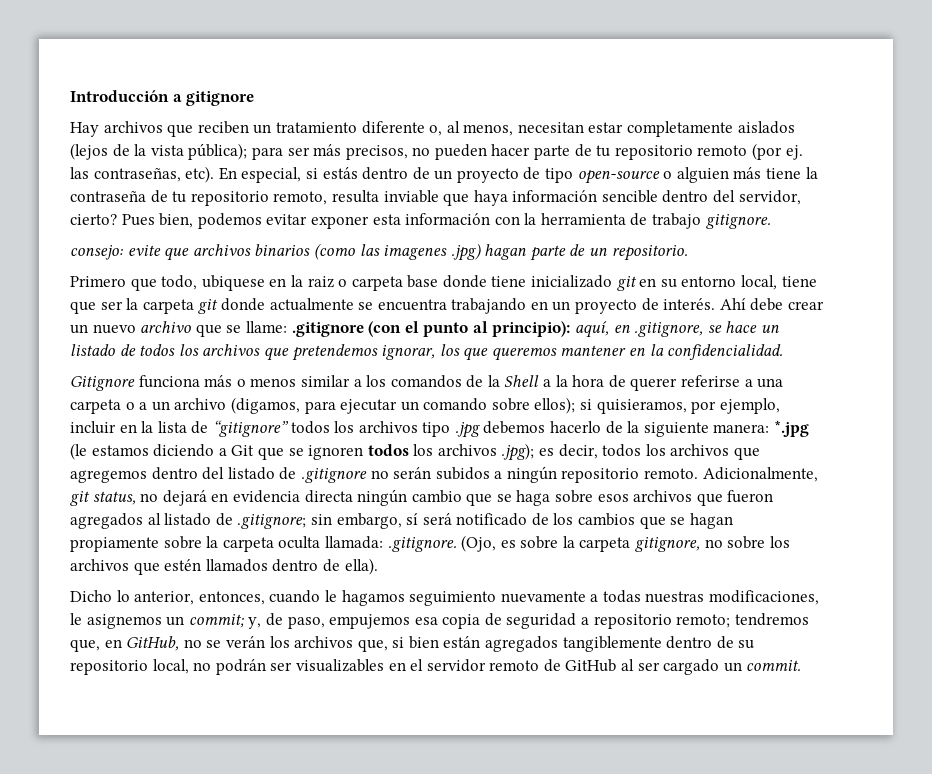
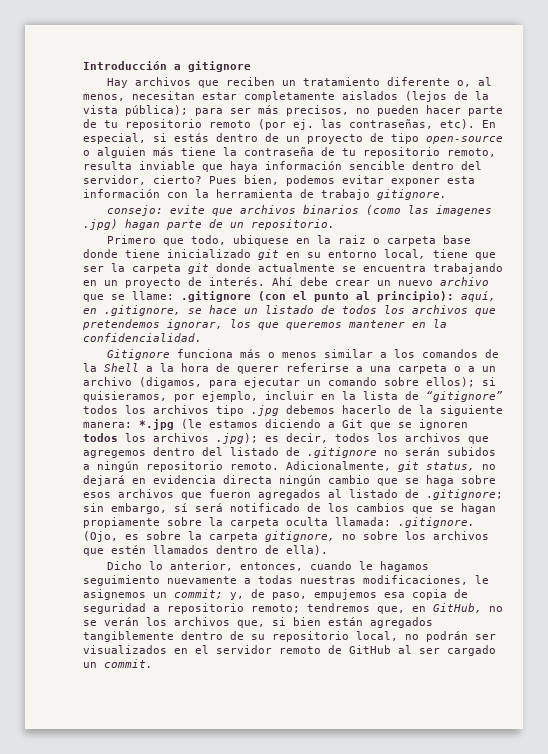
[295,659,384,672] visualizables -> [83,645,167,654] visualizados

